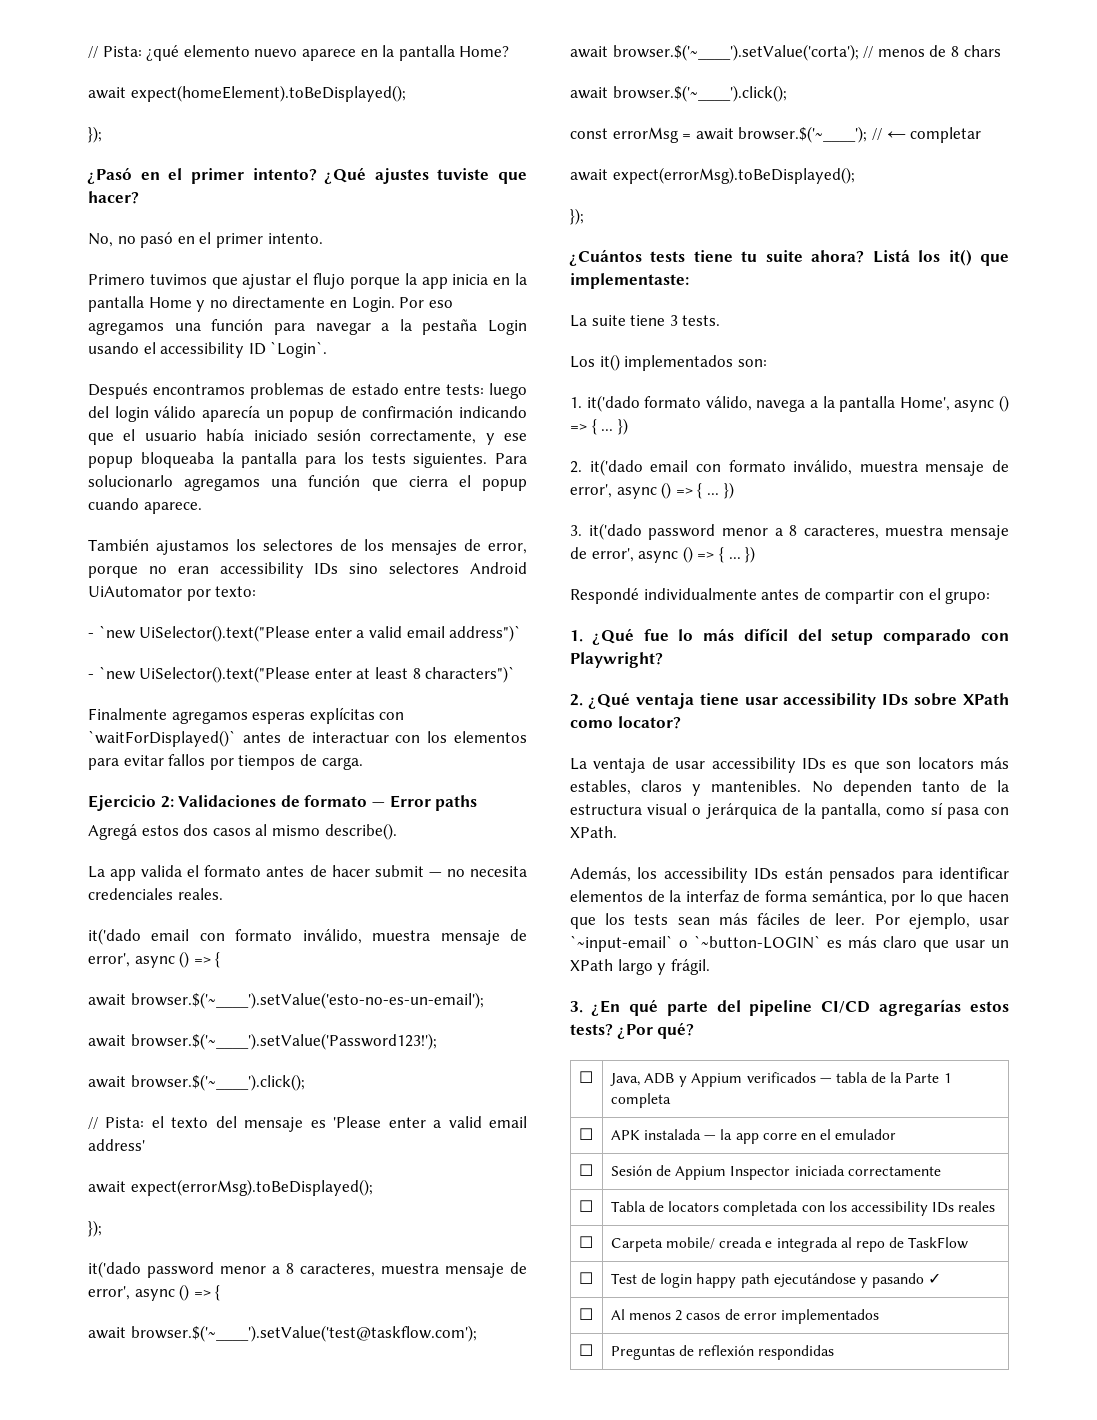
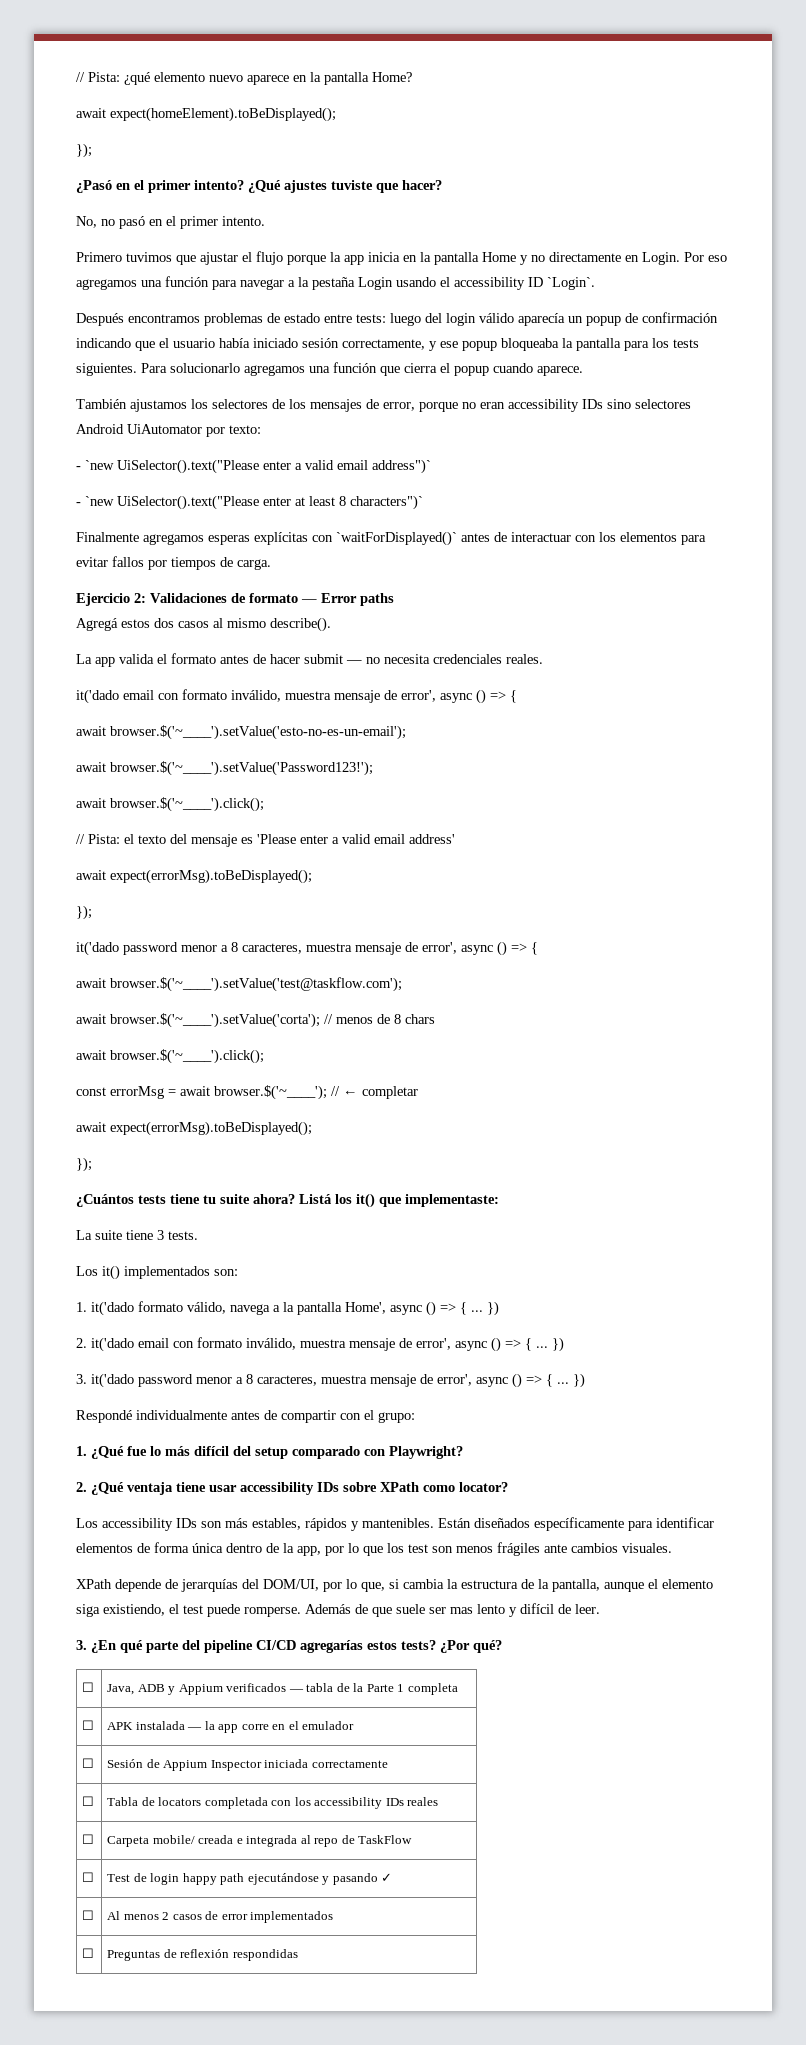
[570,757,974,773] La ventaja de usar accessibility IDs es que son locators -> [76,1518,222,1531] Los accessibility IDs son
[641,780,683,792] claros -> [305,1518,347,1531] rápidos
[811,780,1009,796] [570,802,1009,819] [570,826,617,838] [570,867,1009,883] [570,890,1009,906] [570,913,1009,929] [570,935,1009,952] [570,959,710,975] No dependen tanto de la estructura visual o jerárquica de la pantalla, como sí pasa con XPath. // Además, los accessibility IDs están pensados para identificar elementos de la interfaz de forma semántica, por lo que hacen que los tests sean más fáciles de leer. Por ejemplo, usar `~input-email` o `~button-LOGIN` es más claro que usar un XPath largo y frágil. -> [438,1517,714,1531] [76,1542,672,1556] [76,1579,713,1592] [76,1603,600,1617] Están diseñados específicamente para identificar elementos de forma única dentro de la app, por lo que los test son menos frágiles ante cambios visuales. // XPath depende de jerarquías del DOM/UI, por lo que, si cambia la estructura de la pantalla, aunque el elemento siga existiendo, el test puede romperse. Además de que suele ser mas lento y difícil de leer.

